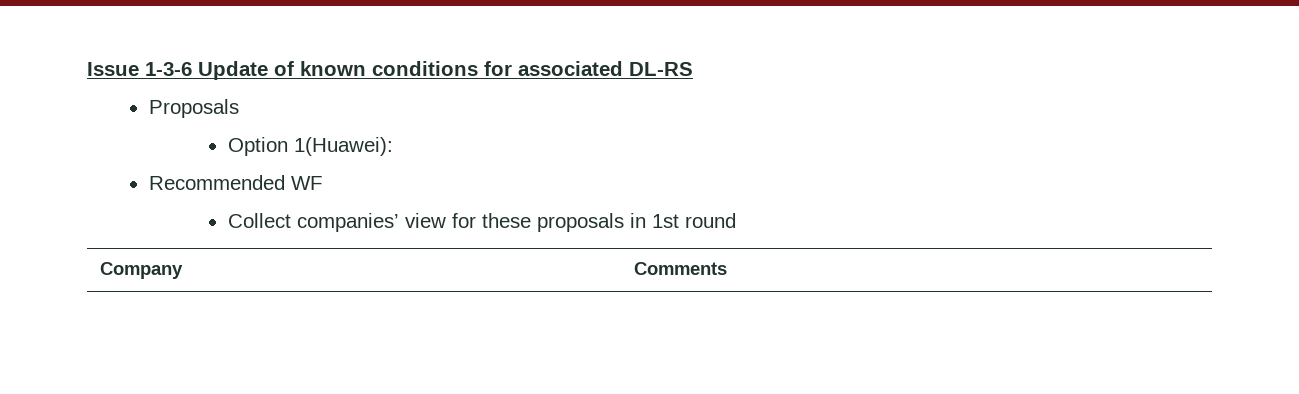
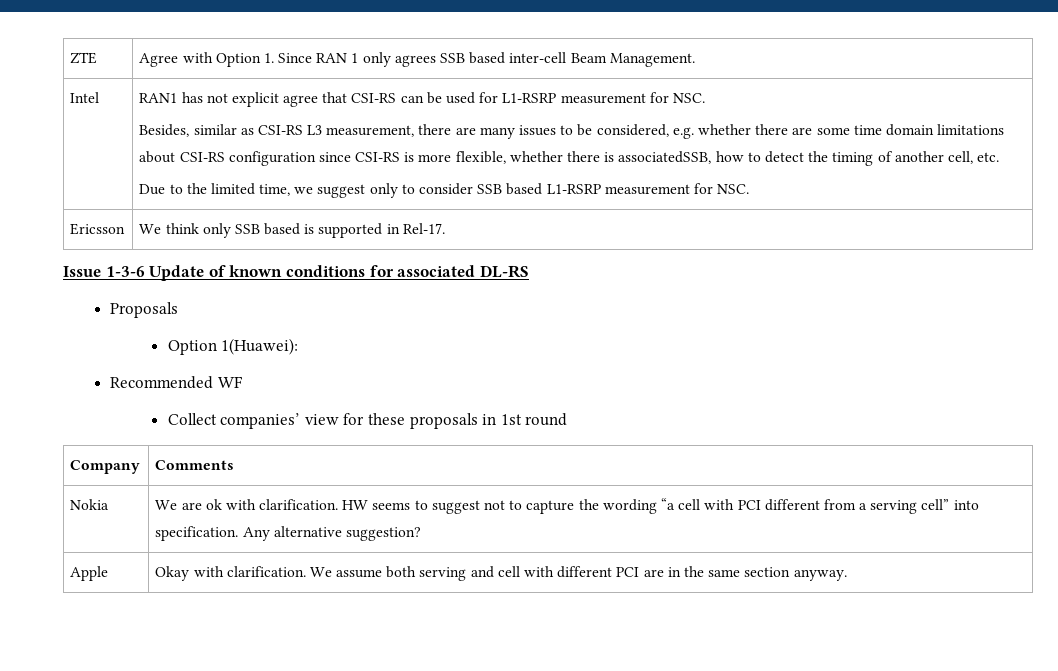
(87, 69) none -> [70,52,98,64] [139,52,695,67] [70,92,100,103] [139,92,705,107] [139,124,1005,139] [139,151,1000,166] [139,183,750,198] [70,223,126,235] [139,223,445,238] ZTE | Agree with Option 1. Since RAN 1 only agrees SSB based inter-cell Beam Management. // Intel | RAN1 has not explicit agree that CSI-RS can be used for L1-RSRP measurement for NSC. // Besides, similar as CSI-RS L3 measurement, there are many issues to be considered, e.g. whether there are some time domain limitations about CSI-RS configuration since CSI-RS is more flexible, whether there is associatedSSB, how to detect the timing of another cell, etc. // Due to the limited time, we suggest only to consider SSB based L1-RSRP measurement for NSC. // Ericsson | We think only SSB based is supported in Rel-17. //
(727, 268) none -> [70,499,110,510] [155,498,979,514] [155,526,421,541] [70,566,109,581] [155,566,847,581] // Nokia | We are ok with clarification. HW seems to suggest not to capture the wording “a cell with PCI different from a serving cell” into specification. Any alternative suggestion? // Apple | Okay with clarification. We assume both serving and cell with different PCI are in the same section anyway.

